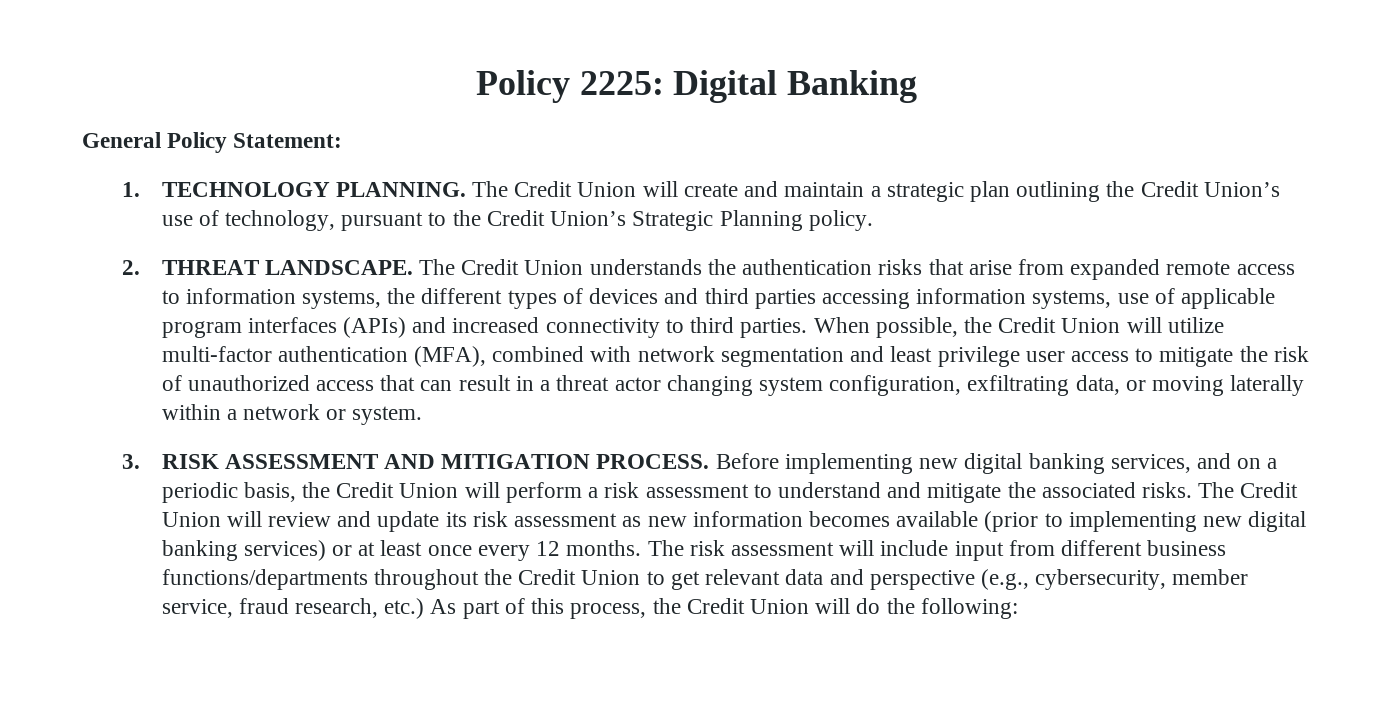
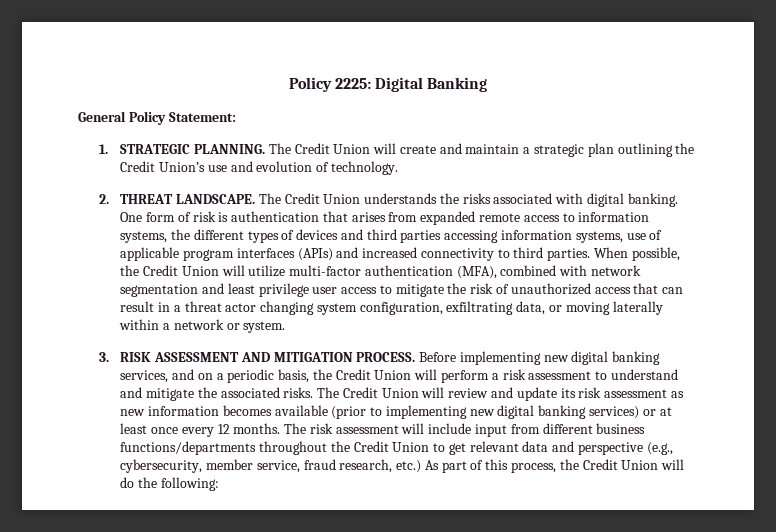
[161,182,330,197] TECHNOLOGY -> [120,144,191,154] STRATEGIC
[198,210,873,231] of technology, pursuant to the Credit Union’s Strategic Planning policy. -> [230,161,398,175] and evolution of technology.
[742,259,1012,275] authentication risks that arise -> [462,193,678,207] [120,211,386,222] risks associated with digital banking. One form of risk is authentication that arises

